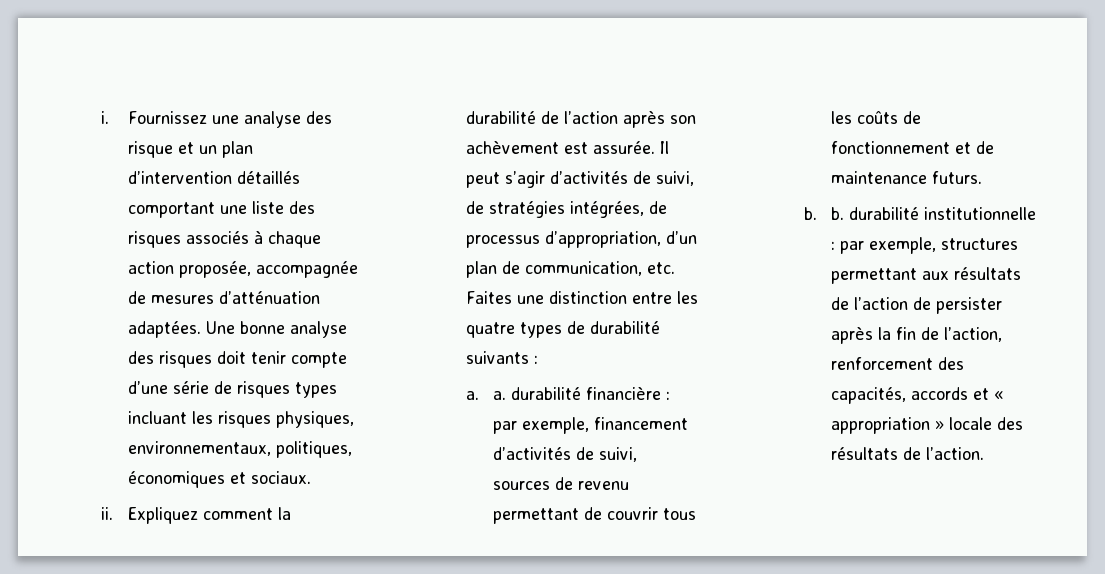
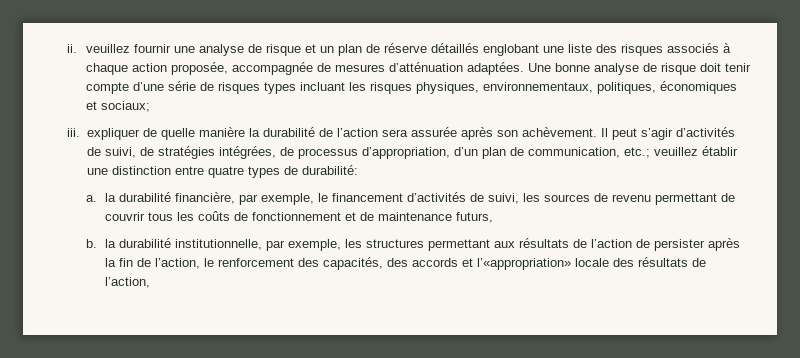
[100,111,207,124] i. Fournissez -> [67,44,172,53] ii. veuillez fournir
[305,111,332,124] des -> [248,44,263,53] de
[127,171,300,184] [127,202,215,218] d’intervention détaillés comportant -> [366,43,540,56] de réserve détaillés englobant
[127,351,212,368] des risques -> [643,63,697,75] de risque
[250,471,311,484] [100,507,291,524] [465,111,696,128] [465,141,655,154] sociaux. // ii. Expliquez comment la durabilité de l’action après son achèvement est assurée. -> [101,101,151,112] [67,127,597,140] sociaux; // iii. expliquer de quelle manière la durabilité de l’action sera assurée après son achèvement.
[646,262,675,274] [465,291,512,304] etc. Faites -> [623,146,738,158] etc.; veuillez établir
[676,291,698,304] les -> (204, 170) none
[589,321,660,334] [465,351,538,364] [465,387,670,400] [492,417,589,434] durabilité suivants : // a. a. durabilité financière : par exemple, -> [301,165,358,175] [86,192,329,205] durabilité: // a. la durabilité financière, par exemple, le
(637, 454) none -> [523,193,541,202] les
[931,171,982,184] [803,207,1036,220] [830,237,936,254] futurs. // b. b. durabilité institutionnelle : par exemple, -> [456,212,494,223] [86,238,363,251] futurs, // b. la durabilité institutionnelle, par exemple, les
(1002, 334) none -> [204,258,215,267] le
(906, 395) none -> [387,258,409,267] des
[993,391,1004,400] [830,417,944,434] « appropriation » -> [477,258,572,270] l’«appropriation»
[925,447,984,460] l’action. -> [105,277,151,288] l’action,

